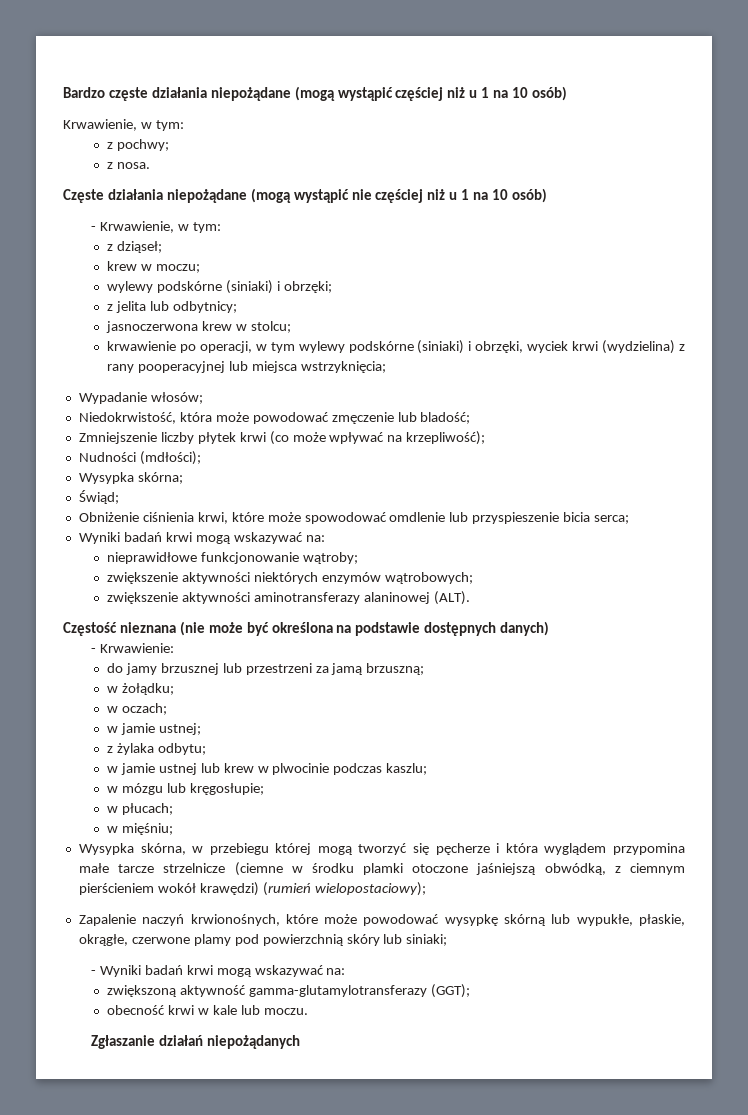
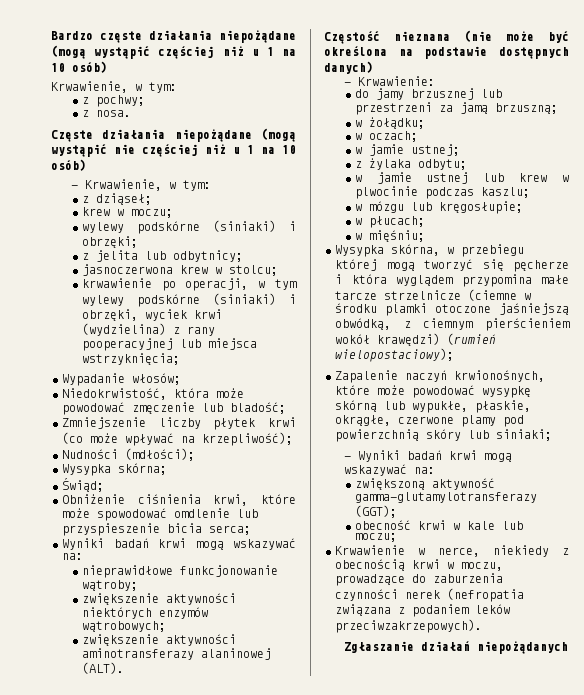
[263,1008,308,1015] moczu. -> [354,533,397,542] [335,545,569,557] [335,559,503,571] [335,573,503,586] [335,588,524,602] [335,604,510,617] [335,619,482,633] moczu; // Krwawienie w nerce, niekiedy z obecnością krwi w moczu, prowadzące do zaburzenia czynności nerek (nefropatia związana z podaniem leków przeciwzakrzepowych).

